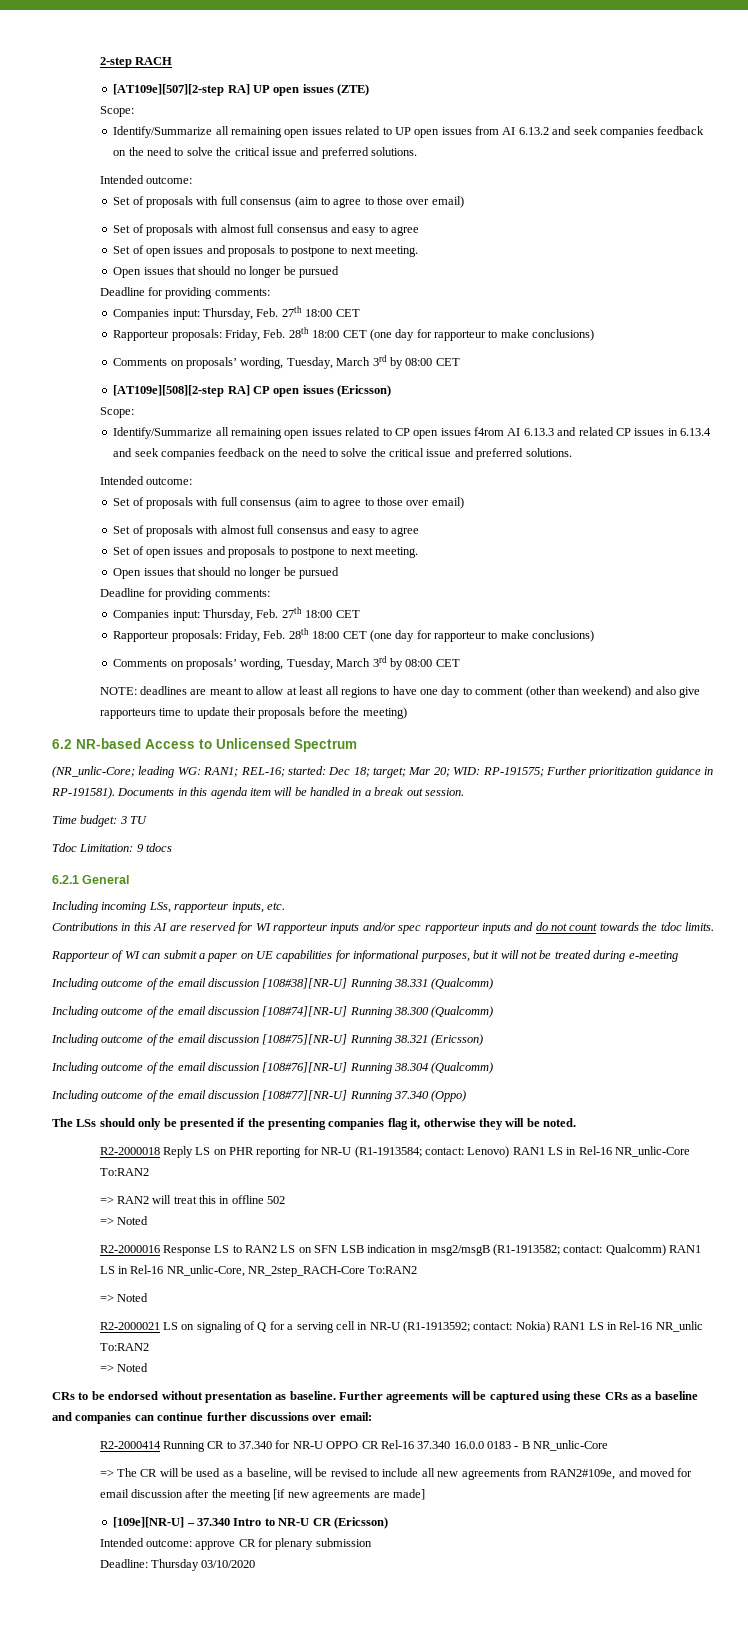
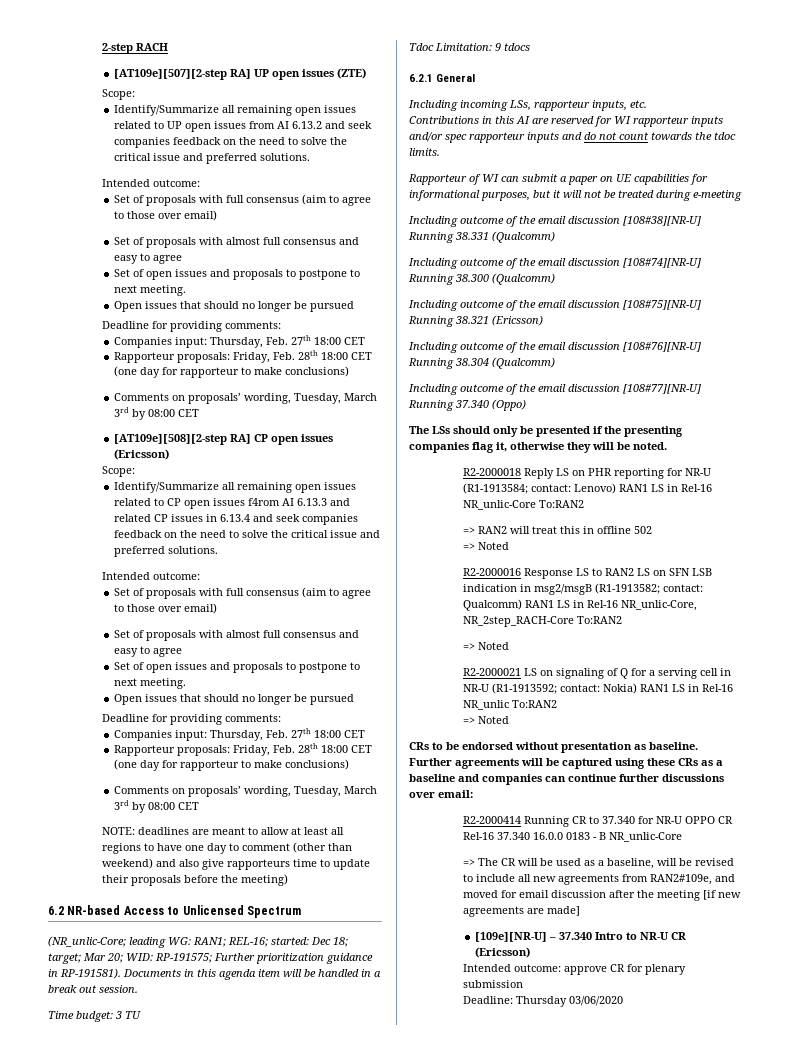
[201,1560,256,1568] 03/10/2020 -> [569,996,624,1006] 03/06/2020

